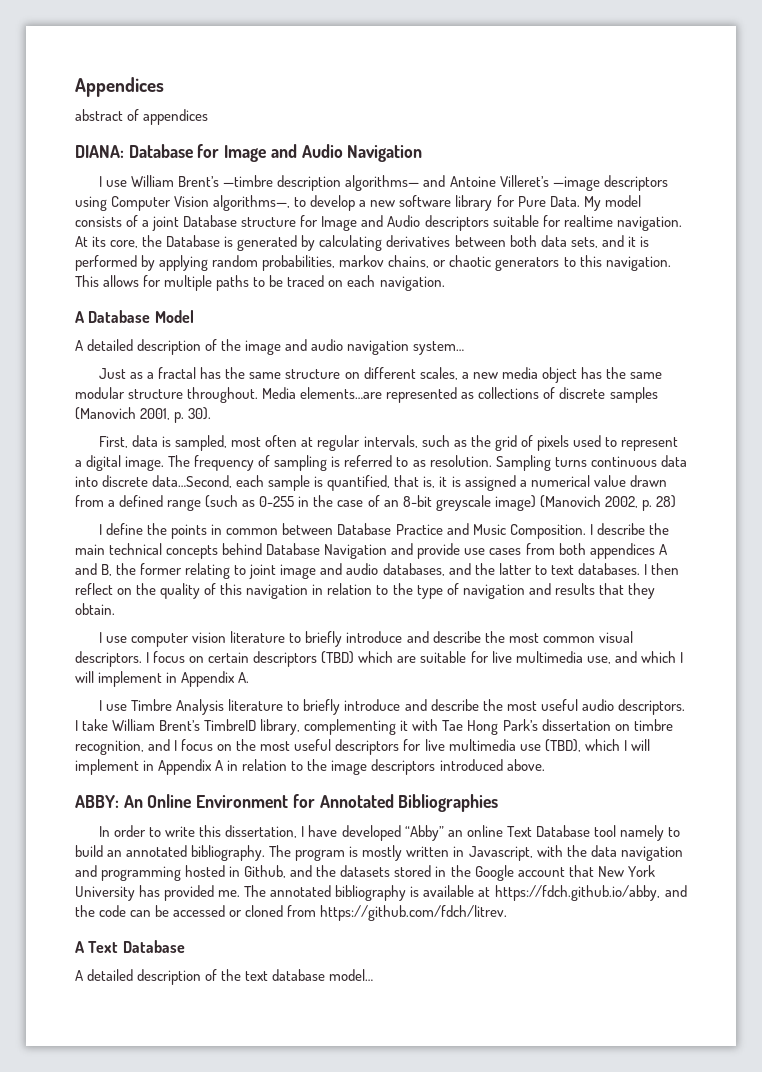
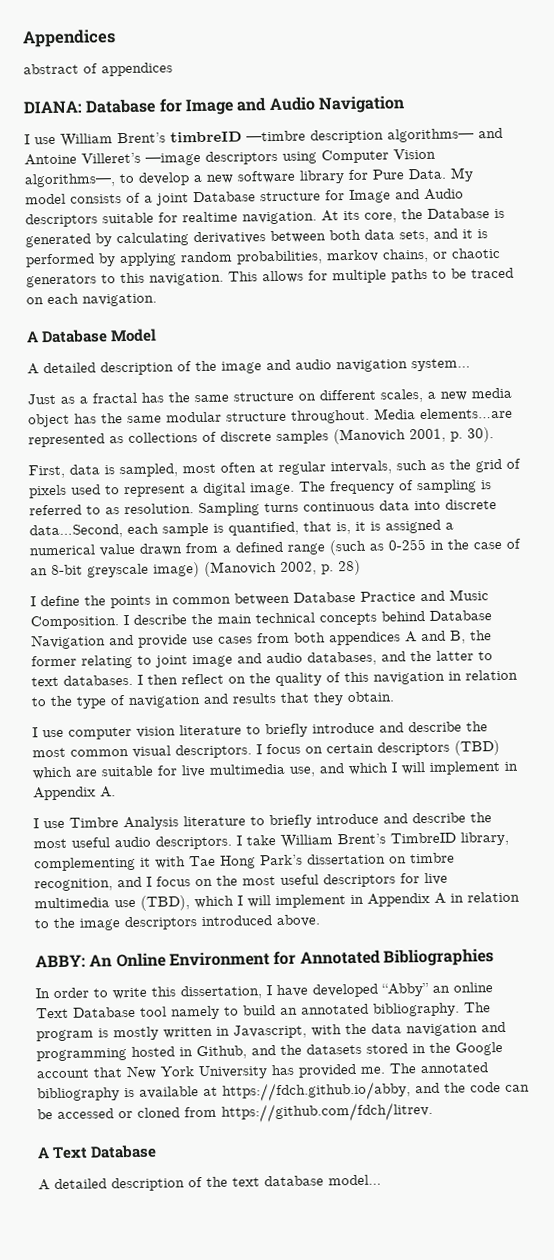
(220, 181) none -> [170,131,242,143] timbreID

